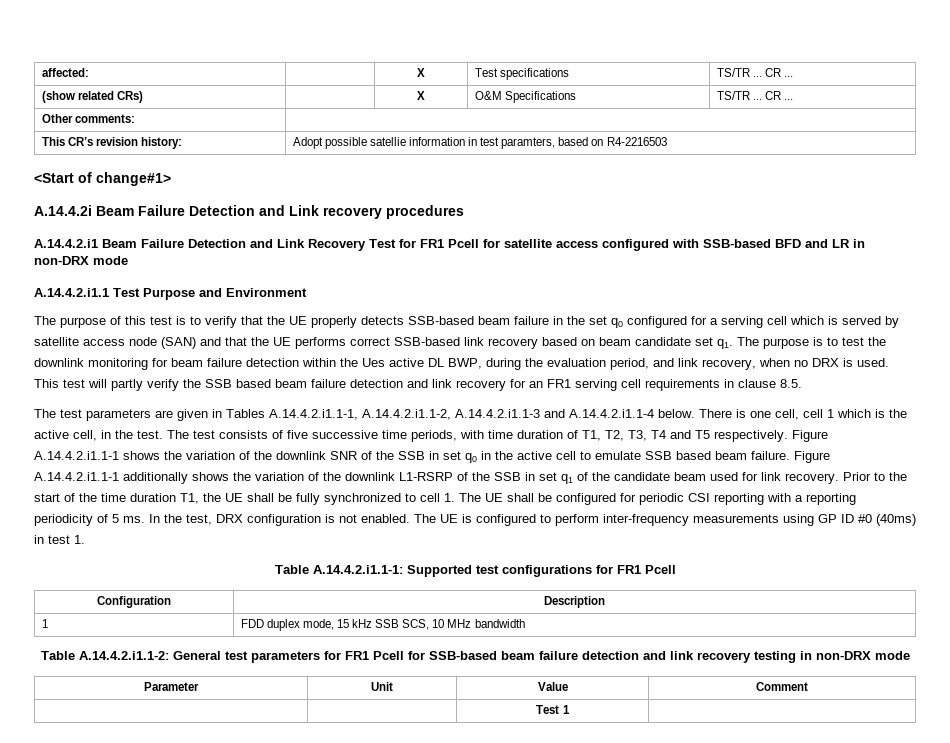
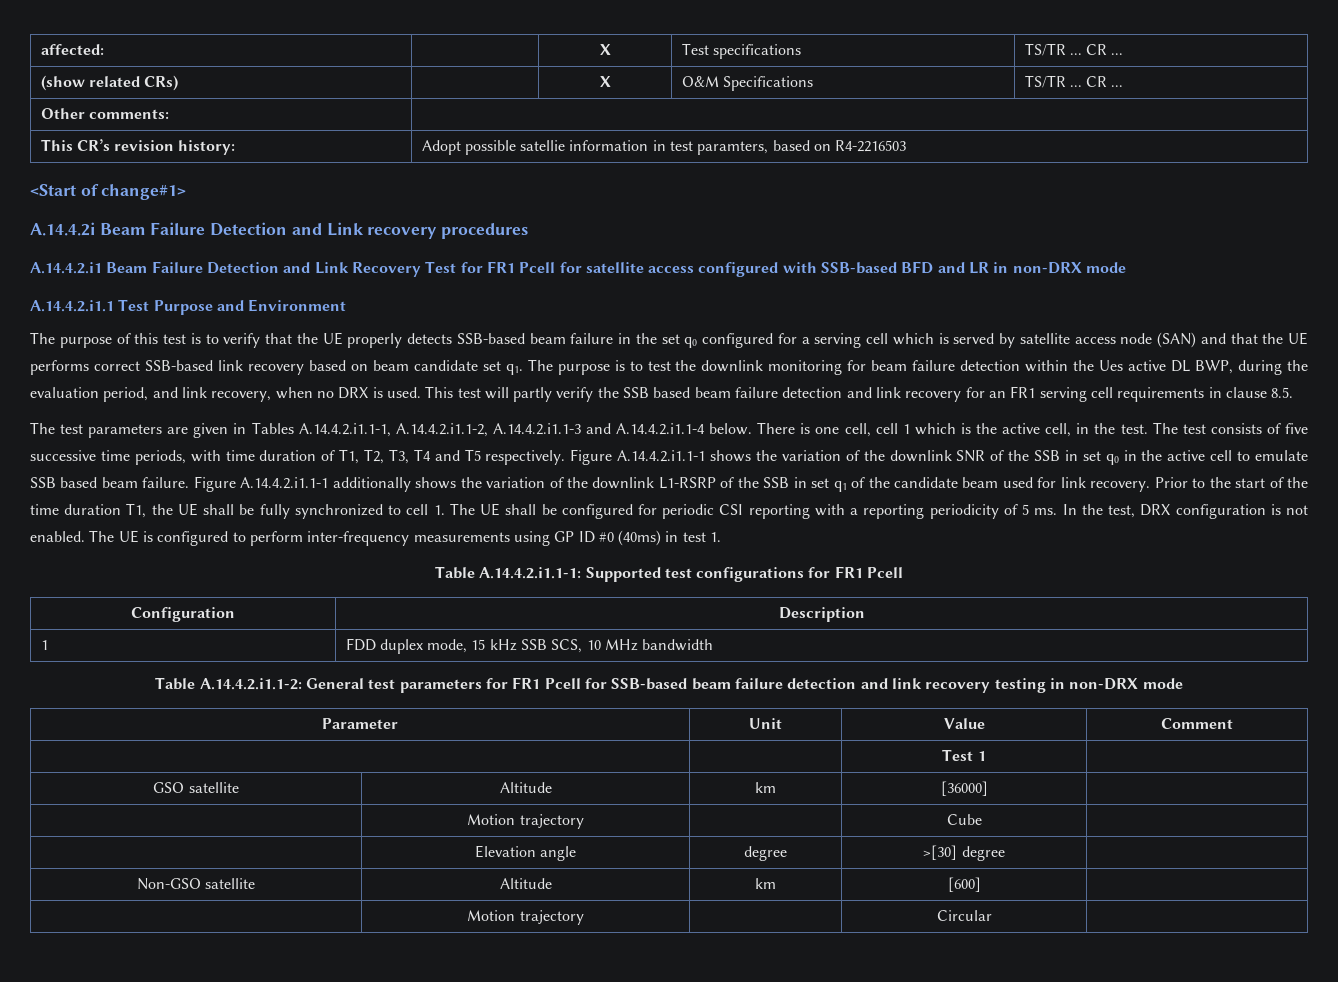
(570, 709) none -> [153,782,239,793] [499,782,552,793] [755,782,776,793] [940,781,988,796] [467,814,584,829] [946,814,982,825] [474,845,577,861] [744,846,787,861] [923,845,1005,861] [136,878,256,890] [499,878,552,889] [755,878,776,889] [947,877,981,892] [467,910,584,925] [936,910,992,921] // GSO satellite | Altitude | km | [36000] | // | Motion trajectory | | Cube | // | Elevation angle | degree | >[30] degree | // Non-GSO satellite | Altitude | km | [600] | // | Motion trajectory | | Circular |

